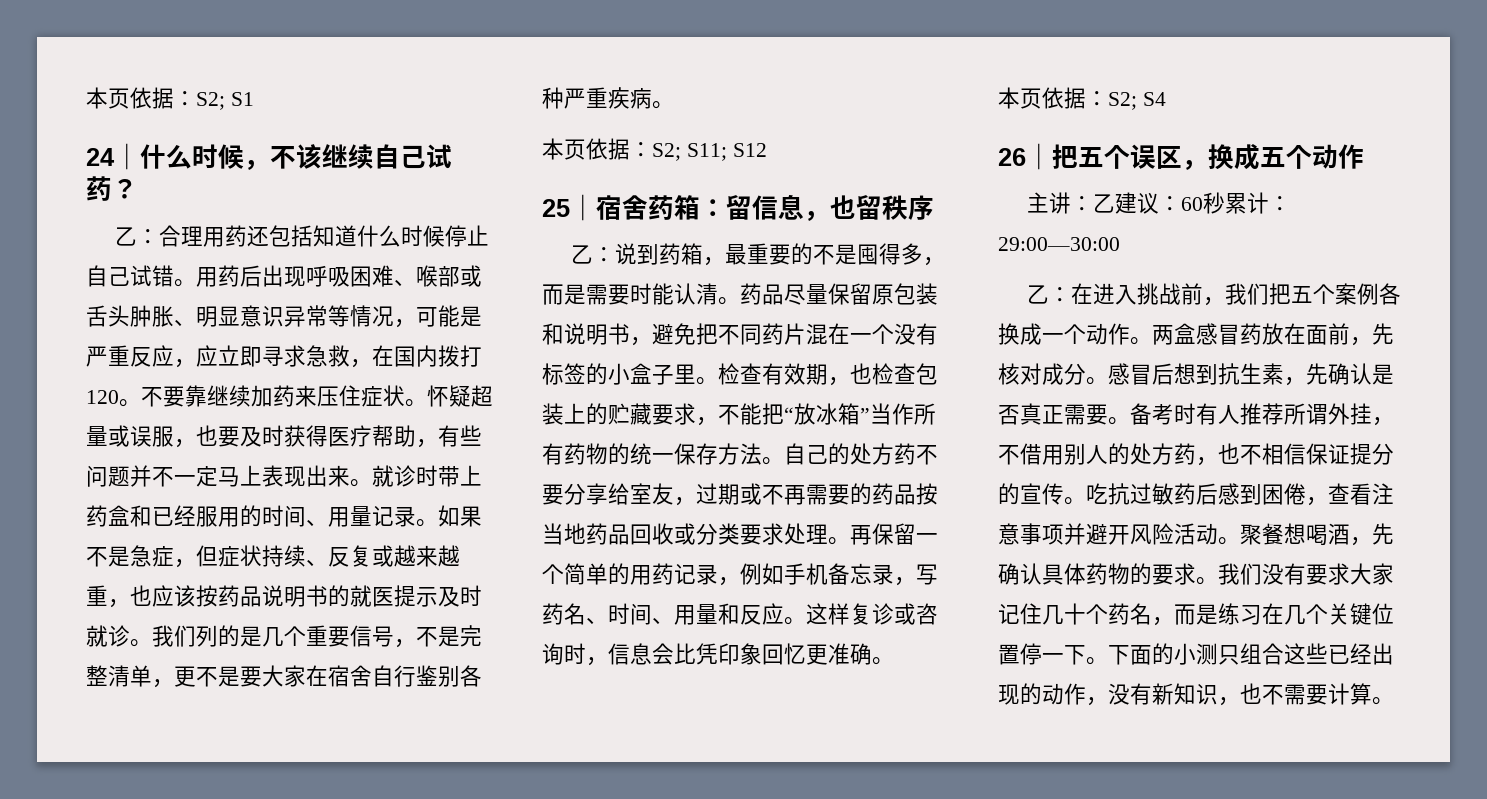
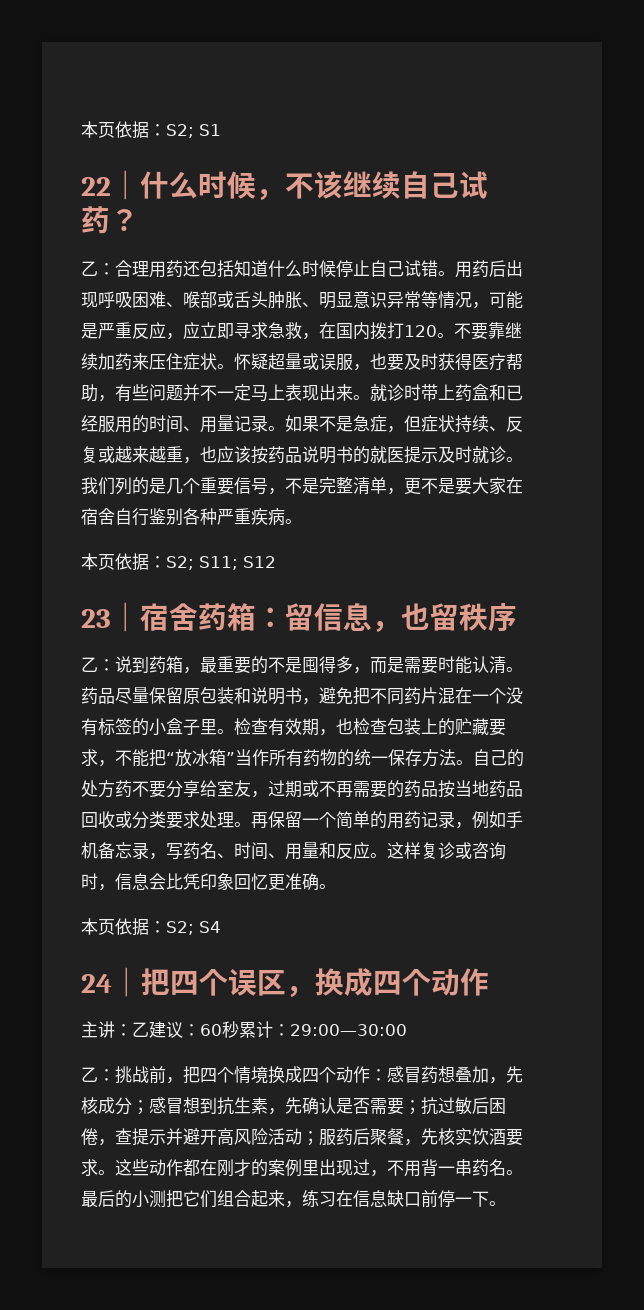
[86,148,115,166] 24 -> [81,177,111,196] 22
[542,199,570,217] 25 -> [81,609,111,628] 23
[998,143,1104,170] 26｜把五 -> [81,967,199,997] 24｜把四
[1260,147,1286,168] 五 -> [373,971,402,995] 四
[1070,283,1137,305] 在进入 -> (115, 1075) none
[1224,283,1401,305] [998,323,1394,346] [998,363,1174,385] 我们把五个案例各换成一个动作。两盒感冒药放在面前，先核对成分。感冒后 -> [183,1066,523,1084] [81,1097,183,1115] 把四个情境换成四个动作：感冒药想叠加，先核成分；感冒
[1020,403,1394,426] [998,443,1394,466] [998,483,1394,506] [998,523,1394,546] [998,563,1394,585] [998,603,1394,626] [998,643,1394,665] [998,683,1372,706] 真正需要。备考时有人推荐所谓外挂，不借用别人的处方药，也不相信保证提分的宣传。吃抗过敏药后感到困倦，查看注意事项并避开风险活动。聚餐想喝酒，先确认具体药物的要求。我们没有要求大家记住几十个药名，而是练习在几个关键位置停一下。下面的小测只组合这些已经出现的动作，没有新知识，也不需要计算 -> [370,1097,506,1115] [81,1128,523,1146] [81,1159,523,1177] [81,1190,489,1208] 需要；抗过敏后困倦，查提示并避开高风险活动；服药后聚餐，先核实饮酒要求。这些动作都在刚才的案例里出现过，不用背一串药名。最后的小测把它们组合起来，练习在信息缺口前停一下

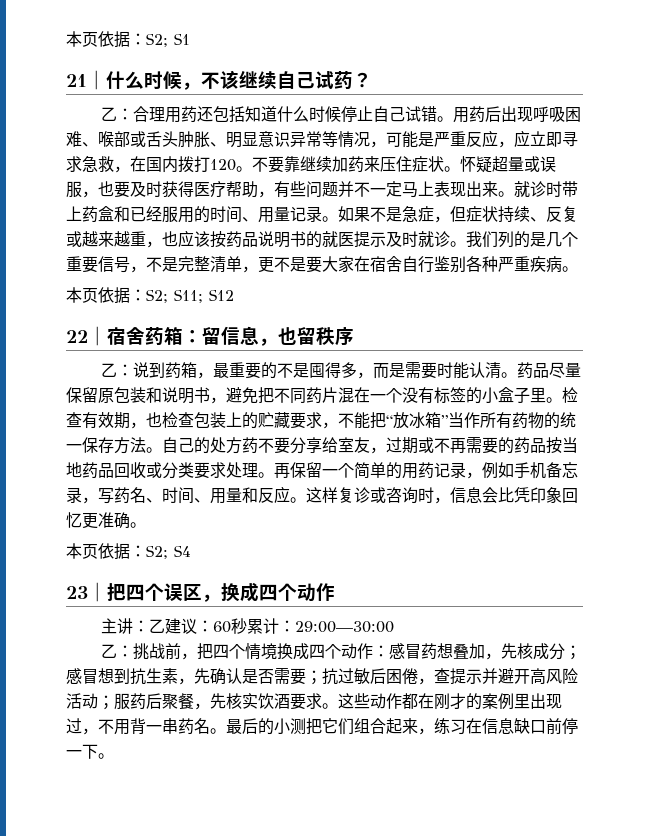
[81,177,111,196] 22 -> [66,74,87,87] 21
[81,609,111,628] 23 -> [66,330,88,343] 22
[81,974,112,993] 24 -> [66,586,88,599] 23

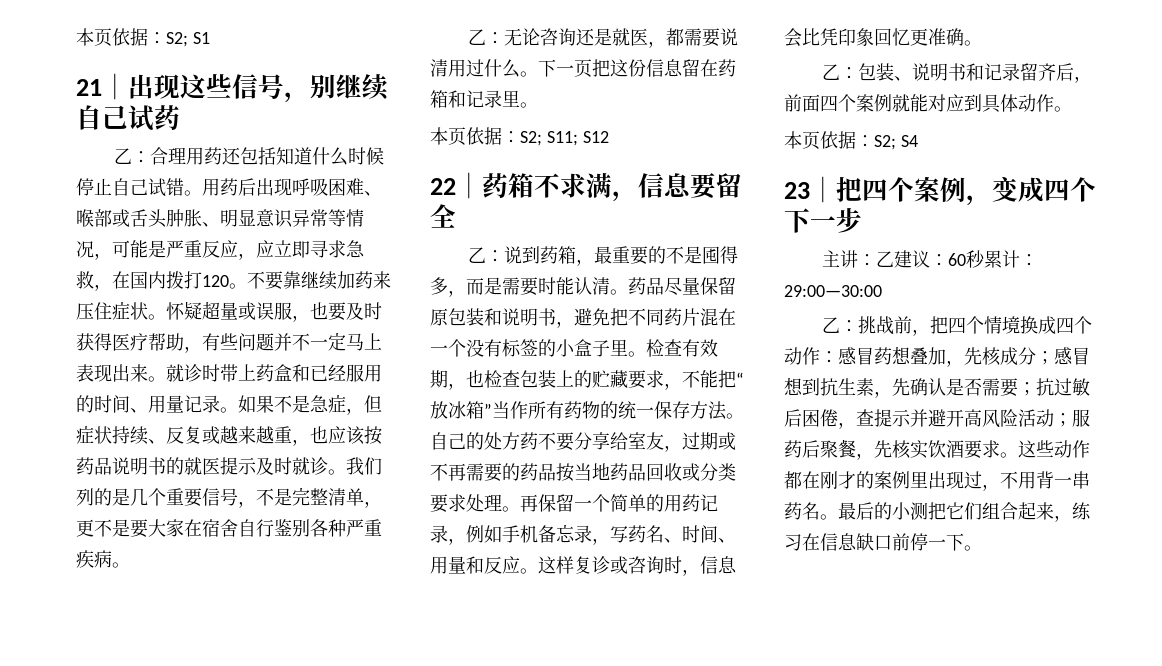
[106,70,239,90] 什么时候，不该 -> [128,74,336,103] 出现这些信号，别
[353,72,372,88] ？ -> (180, 117) none
(578, 269) none -> [467,28,738,48] [430,59,736,78] [430,90,538,108] // 乙：无论咨询还是就医，都需要说清用过什么。下一页把这份信息留在药箱和记录里。
[107,326,354,346] 宿舍药箱：留信息，也留秩序 -> [482,173,742,202] [430,204,456,228] 药箱不求满，信息要留全
(146, 525) none -> [821,63,1092,83] [784,94,1072,113] // 乙：包装、说明书和记录留齐后，前面四个案例就能对应到具体动作。
[164,582,335,602] 误区，换成四个动作 -> [914,176,1096,206] [784,208,862,233] 案例，变成四个下一步

